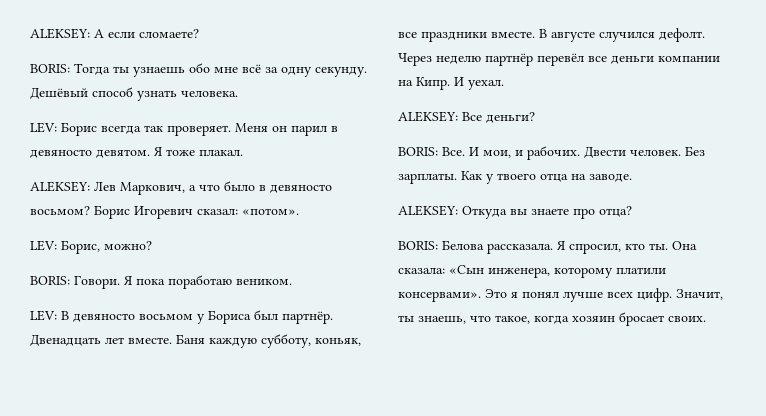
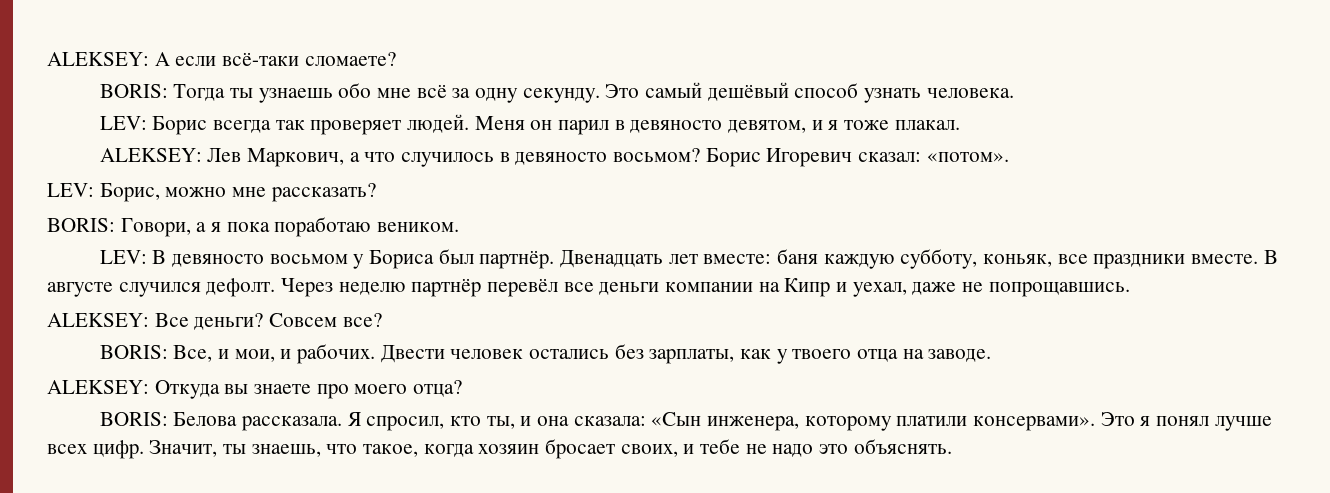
(135, 35) none -> [222,52,300,66] всё-таки
[30,87,88,100] Дешёвый -> [605,82,789,101] Это самый дешёвый
[167,125,231,136] проверяет. -> [310,114,469,135] проверяет людей.
[96,147,162,158] девятом. Я -> [727,120,839,133] девятом, и я
[224,181,255,191] было -> [400,152,494,167] случилось
[104,241,152,250] [30,276,132,289] можно? // BORIS: Говори. Я -> [165,183,376,202] [47,218,222,237] можно мне рассказать? // BORIS: Говори, а я
[128,334,205,344] вместе. Баня -> [703,249,818,264] вместе: баня
[416,77,504,90] Кипр. И уехал. -> [784,278,1130,297] Кипр и уехал, даже не попрощавшись.
[398,147,479,156] // BORIS: Все. И -> [269,313,382,327] [99,345,229,362] Совсем все? // BORIS: Все, и
[630,146,705,156] [398,171,482,184] человек. Без зарплаты. Как -> [450,344,771,364] человек остались без зарплаты, как
(595, 213) none -> [354,384,408,394] моего
[649,241,697,250] ты. Она -> [486,416,569,429] ты, и она
[668,316,706,322] своих. -> [620,439,952,457] своих, и тебе не надо это объяснять.

